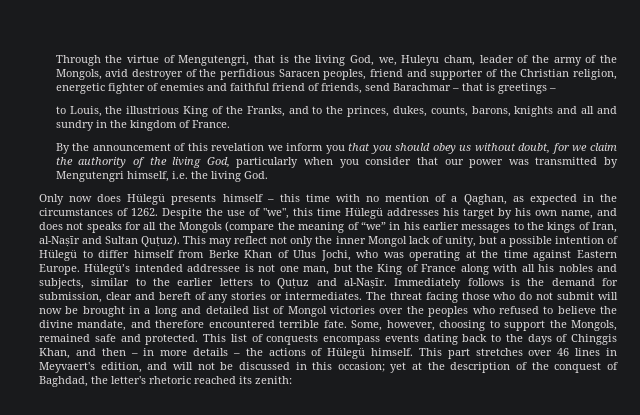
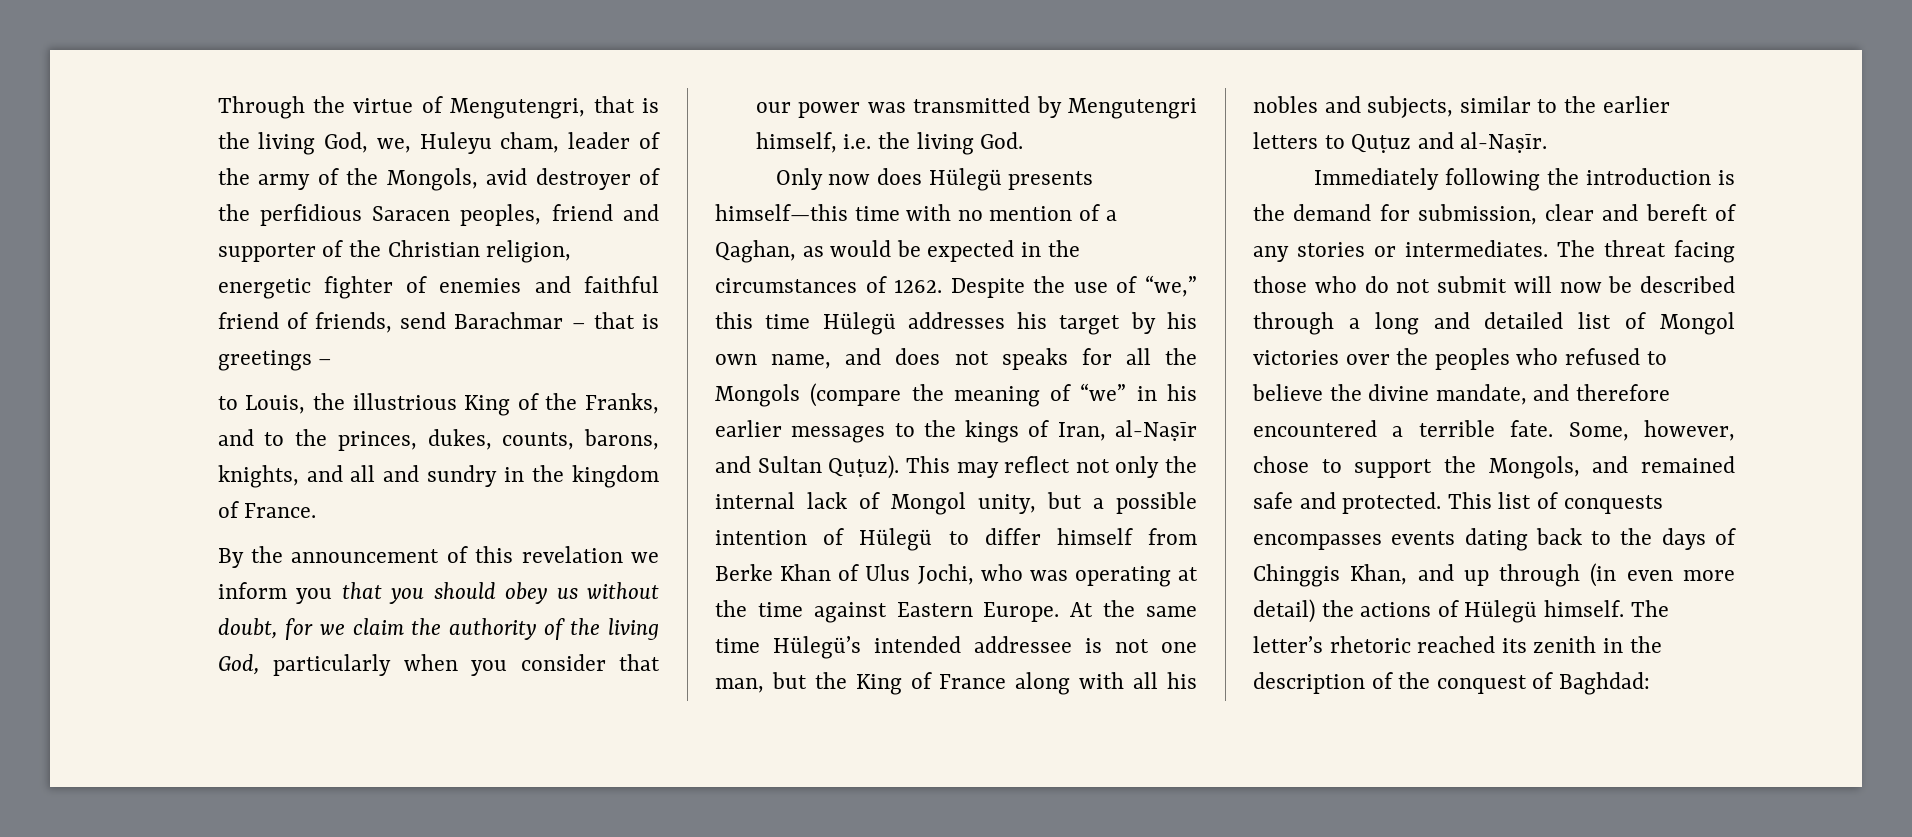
[514,106,554,117] knights -> [217,465,299,488] knights,
[222,194,300,202] himself – this -> [715,204,848,221] himself—this
(524, 199) none -> [830,240,921,257] would be
[263,208,289,219] "we", -> [1145,275,1197,297] “we,”
[335,236,407,247] inner Mongol -> [715,492,795,509] internal
(443, 240) none -> [891,492,966,515] Mongol
(80, 269) none -> [1070,600,1197,617] [715,638,760,653] At the same time
[394,278,504,289] Immediately follows -> [1313,168,1711,191] // Immediately following the introduction
[82,306,141,317] brought in -> [1640,276,1735,293] [1253,312,1334,335] described through
(275, 324) none -> [1392,426,1404,437] a
[439,320,486,331] choosing -> [1253,456,1309,473] chose
(617, 325) none -> [1592,456,1629,473] and
[323,336,380,345] encompass -> [1253,534,1382,550] encompasses
[101,348,240,356] then – in more details – -> [1463,563,1735,587] [1253,599,1315,623] up through (in even more detail)
[418,348,618,359] [39,362,423,373] This part stretches over 46 lines in Meyvaert's edition, and will not be discussed in this occasion; yet at -> [1630,600,1669,617] [1253,636,1624,653] The letter’s rhetoric reached its zenith in
[39,376,292,387] Baghdad, the letter's rhetoric reached its zenith: -> [1559,672,1651,695] Baghdad:

